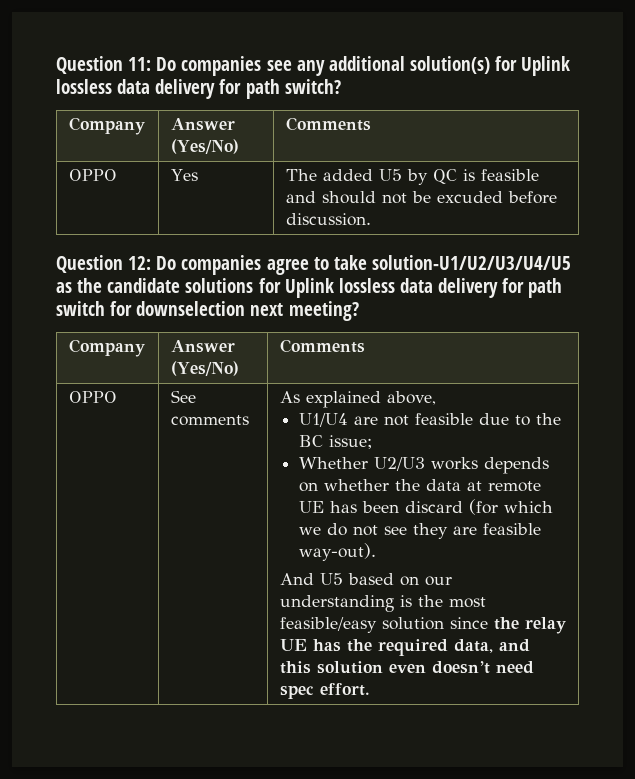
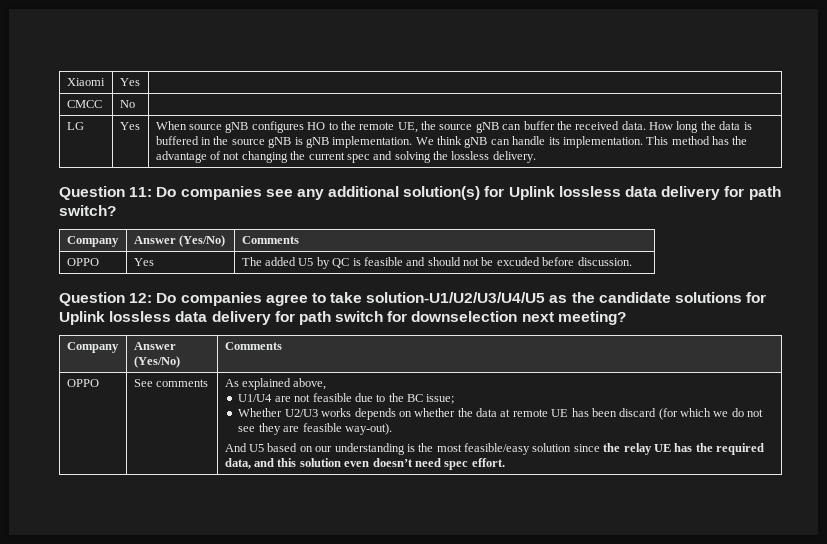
(56, 65) none -> [66,78,105,86] [119,78,140,86] [66,100,102,108] [119,100,135,108] [66,122,84,130] [119,122,140,130] [155,121,752,133] [155,136,748,148] [155,151,536,163] Xiaomi | Yes | // CMCC | No | // LG | Yes | When source gNB configures HO to the remote UE, the source gNB can buffer the received data. How long the data is buffered in the source gNB is gNB implementation. We think gNB can handle its implementation. This method has the advantage of not changing the current spec and solving the lossless delivery. //

